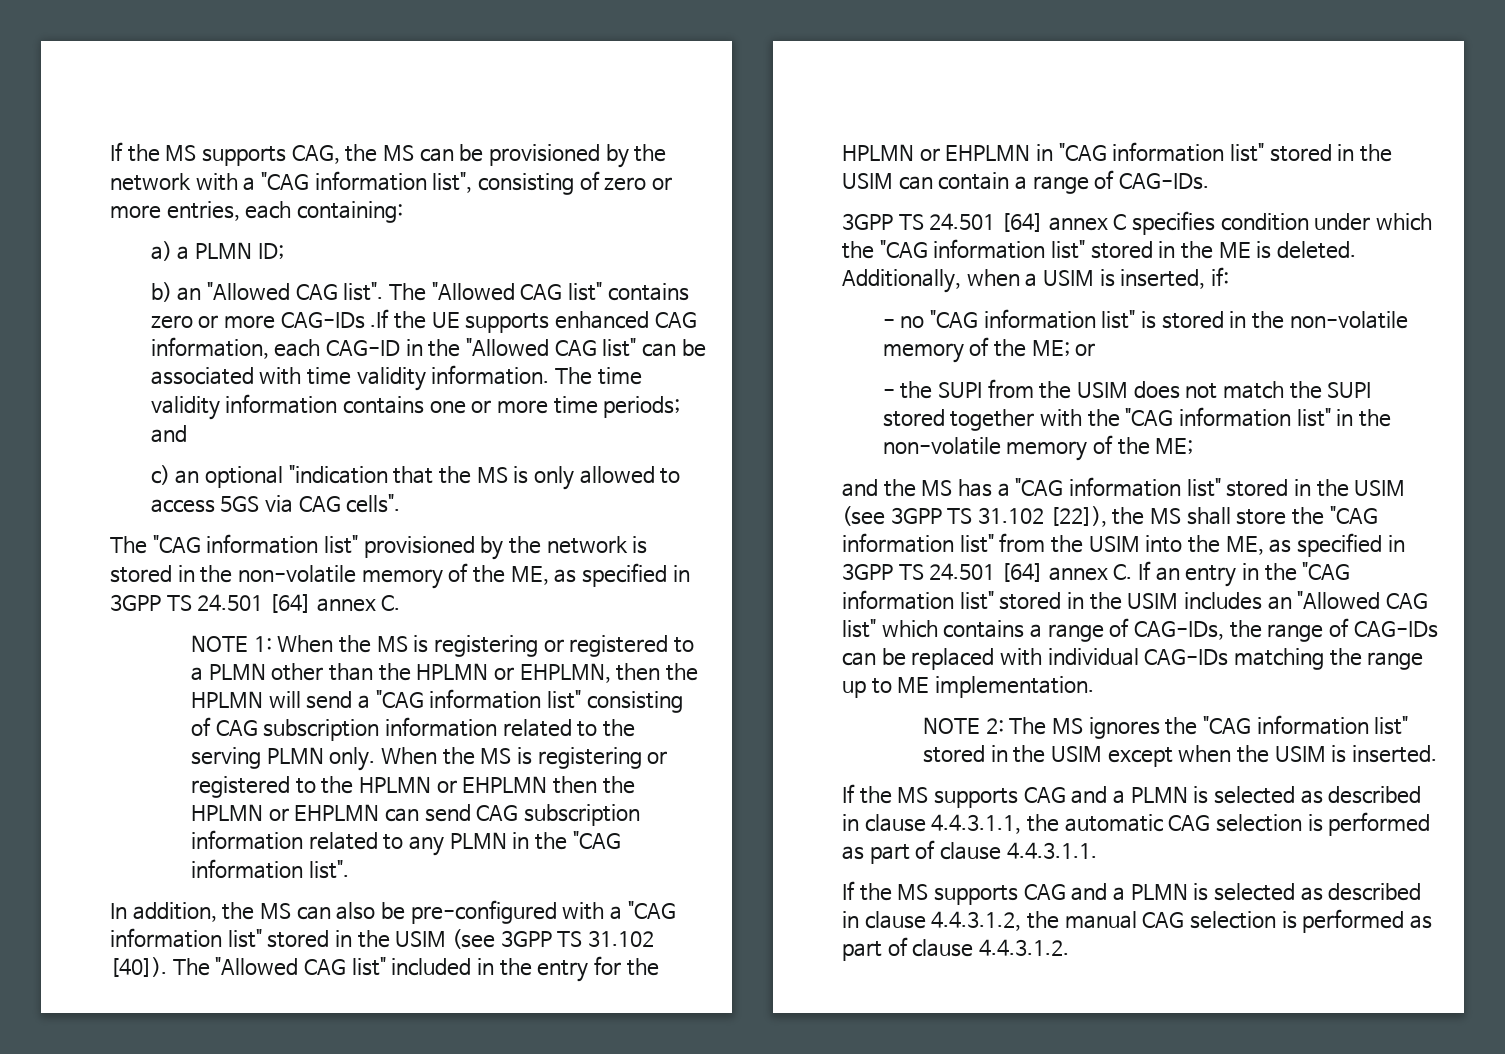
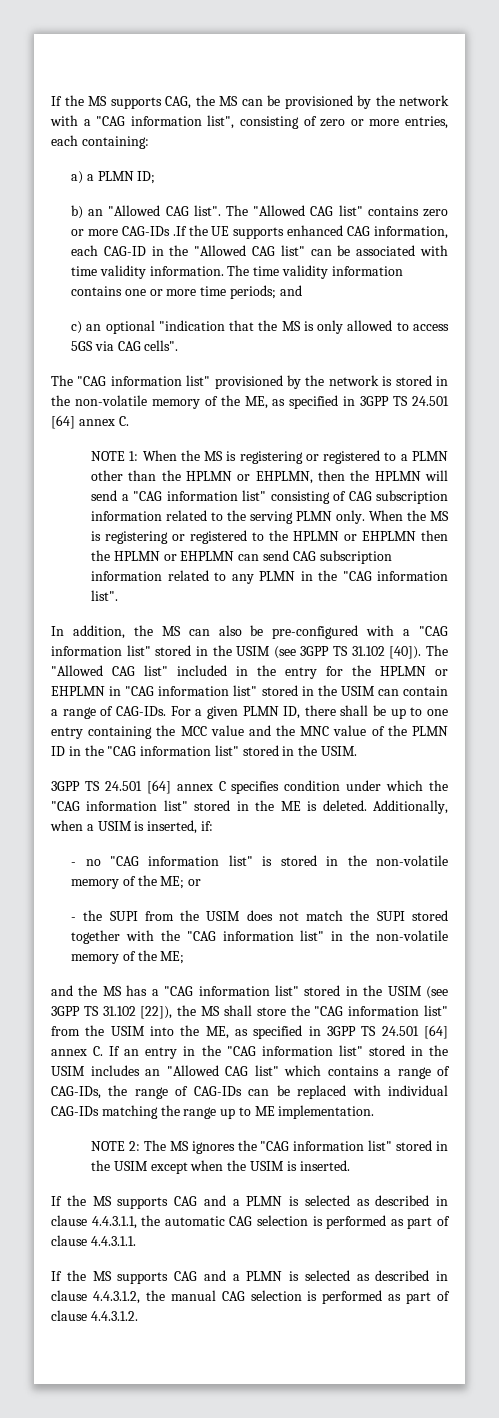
(1209, 181) none -> [170,705,449,719] [51,725,448,739] [51,745,358,756] For a given PLMN ID, there shall be up to one entry containing the MCC value and the MNC value of the PLMN ID in the "CAG information list" stored in the USIM.

